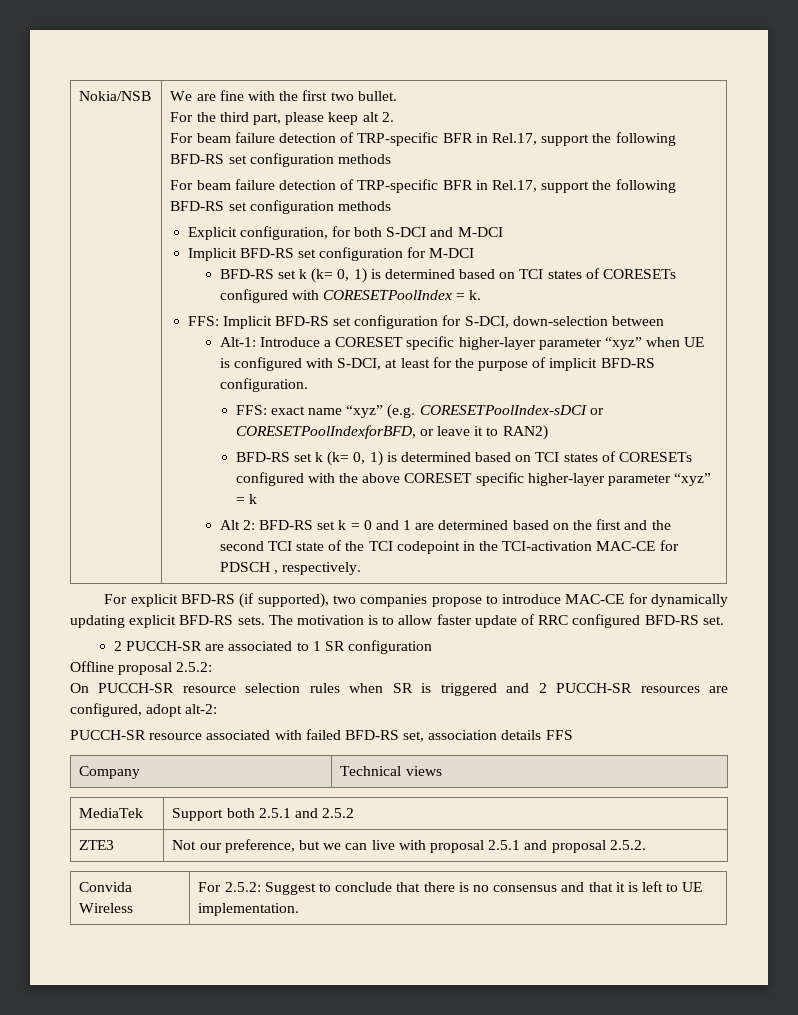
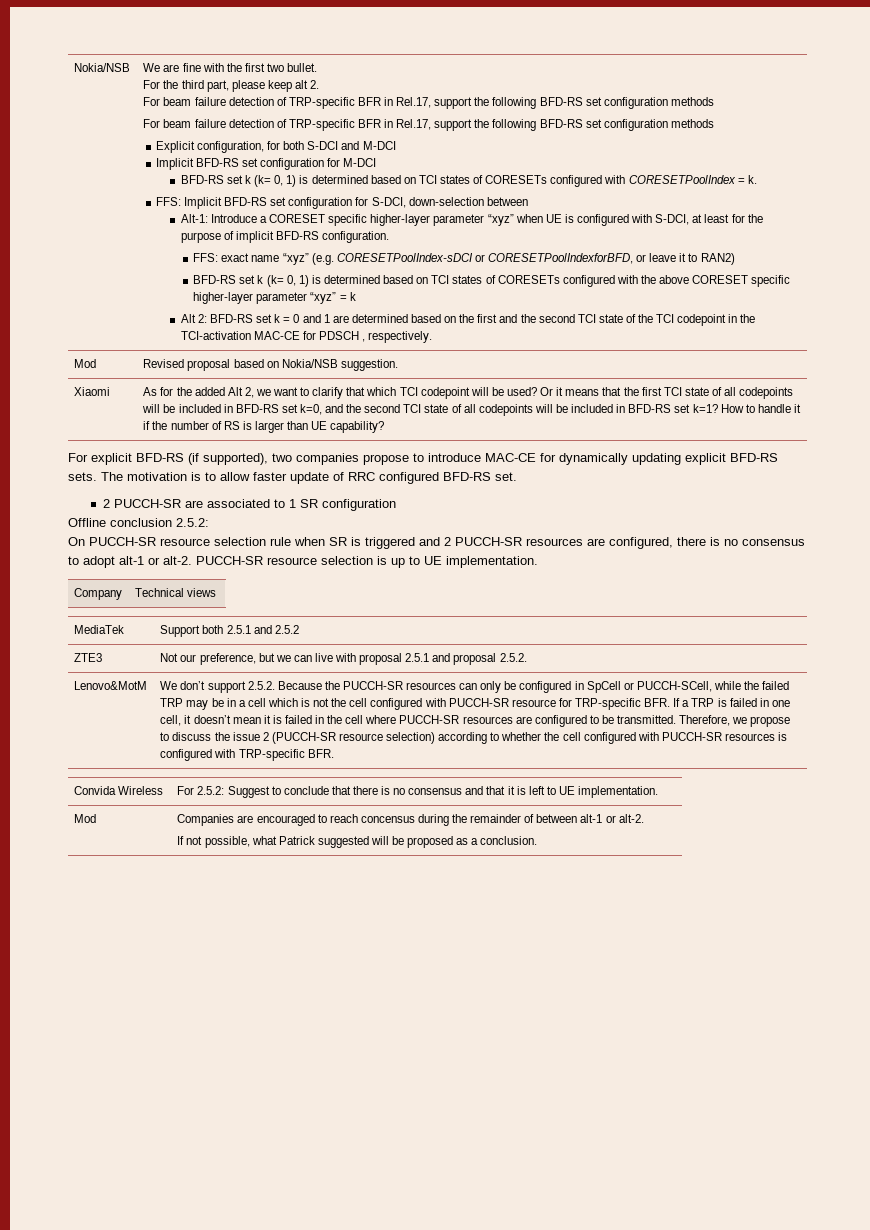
(361, 568) none -> [74,359,97,368] [143,359,398,371] [74,387,111,396] [143,387,794,399] [142,404,801,416] [143,421,385,433] // Mod | Revised proposal based on Nokia/NSB suggestion. // Xiaomi | As for the added Alt 2, we want to clarify that which TCI codepoint will be used? Or it means that the first TCI state of all codepoints will be included in BFD-RS set k=0, and the second TCI state of all codepoints will be included in BFD-RS set k=1? How to handle it if the number of RS is larger than UE capability?
[118,662,173,675] proposal -> [110,518,172,527] conclusion
[309,683,340,693] rules -> [270,537,291,546] rule
[146,704,218,717] [70,729,573,742] adopt alt-2: // PUCCH-SR resource associated with failed BFD-RS set, association details FFS -> [677,537,805,546] [68,556,538,568] there is no consensus to adopt alt-1 or alt-2. PUCCH-SR resource selection is up to UE implementation.
(646, 845) none -> [74,681,148,690] [160,681,790,693] [160,698,790,710] [160,715,791,727] [160,732,788,744] [160,749,334,761] // Lenovo&MotM | We don’t support 2.5.2. Because the PUCCH-SR resources can only be configured in SpCell or PUCCH-SCell, while the failed TRP may be in a cell which is not the cell configured with PUCCH-SR resource for TRP-specific BFR. If a TRP is failed in one cell, it doesn’t mean it is failed in the cell where PUCCH-SR resources are configured to be transmitted. Therefore, we propose to discuss the issue 2 (PUCCH-SR resource selection) according to whether the cell configured with PUCCH-SR resources is configured with TRP-specific BFR.
(300, 909) none -> [74,814,97,823] [177,814,644,826] [177,836,538,848] // Mod | Companies are encouraged to reach concensus during the remainder of between alt-1 or alt-2. // If not possible, what Patrick suggested will be proposed as a conclusion.

